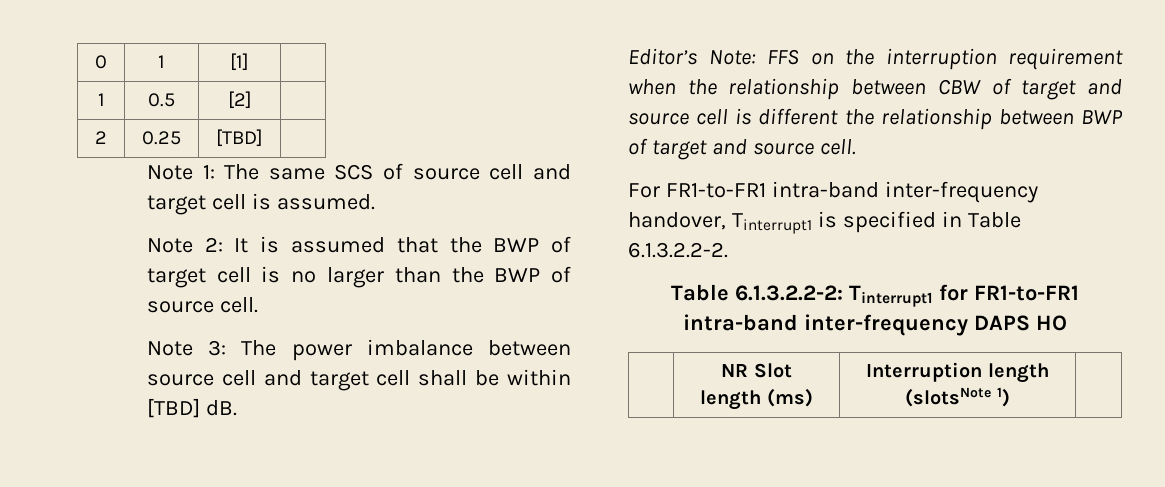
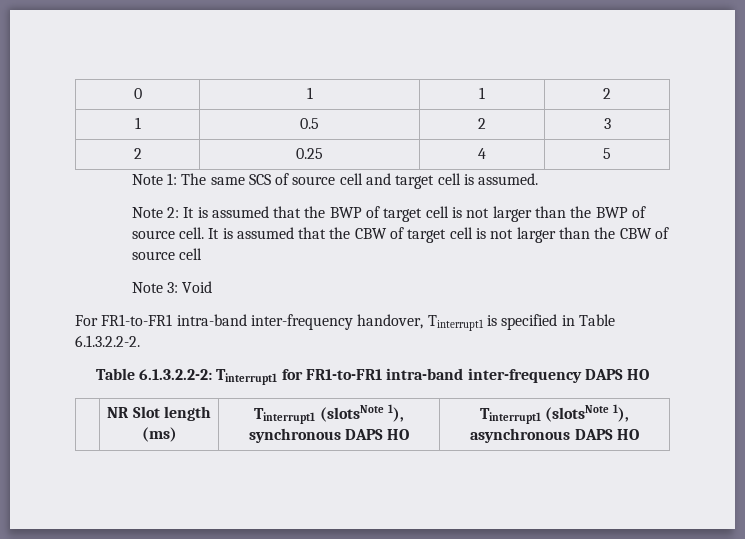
[230,53,249,71] [1] | -> [479,87,485,99] [603,88,611,99] 1 | 2
[227,91,252,109] [2] | -> [478,118,486,129] [603,118,611,129] 2 | 3
[216,129,263,147] [TBD] | -> [478,148,486,159] [603,148,611,159] 4 | 5
[291,271,317,283] no -> [466,208,490,218] not
[146,339,571,361] [146,369,572,391] [146,398,237,418] [628,48,1123,70] [628,78,1122,100] [628,108,1123,130] [628,138,856,160] // Note 3: The power imbalance between source cell and target cell shall be within [TBD] dB. // Editor’s Note: FFS on the interruption requirement when the relationship between CBW of target and source cell is different the relationship between BWP of target and source cell. -> [208,227,669,243] [131,248,202,260] [131,281,213,293] It is assumed that the CBW of target cell is not larger than the CBW of source cell // Note 3: Void
[866,362,1049,383] [905,387,1010,407] Interruption length (slotsNote 1) | -> [254,404,404,424] [248,428,410,443] [479,404,630,424] [470,428,639,443] Tinterrupt1 (slotsNote 1), synchronous DAPS HO | Tinterrupt1 (slotsNote 1), asynchronous DAPS HO

